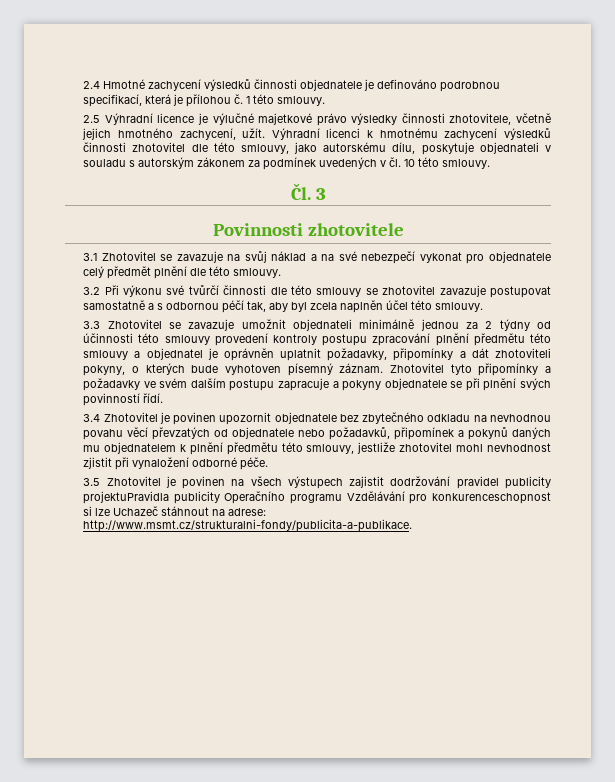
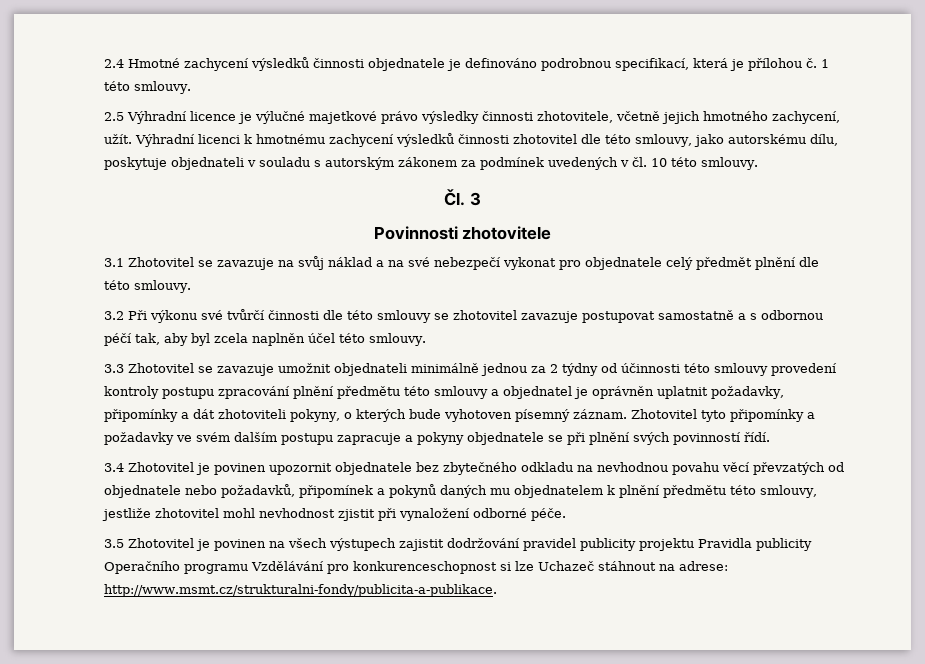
[83,491,170,504] projektuPravidla -> [639,538,753,551] projektu Pravidla

